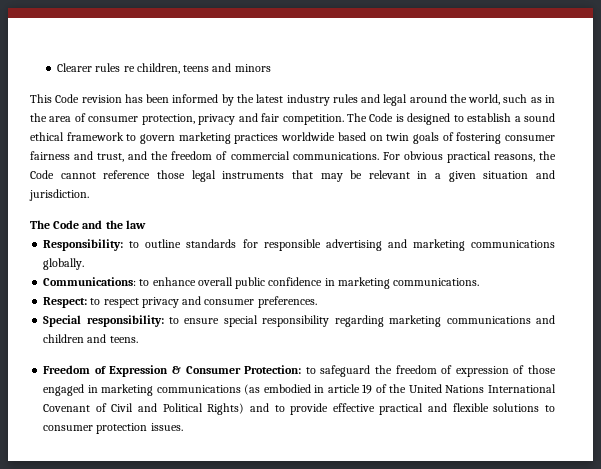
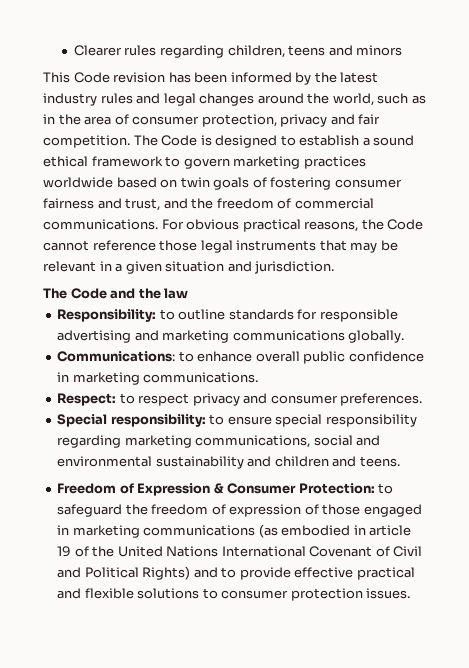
[123,66,135,72] re -> [159,45,224,58] regarding
(408, 100) none -> [199,93,255,106] changes
[446,316,531,324] communications -> [195,435,381,448] [57,456,244,469] communications, social and environmental sustainability

